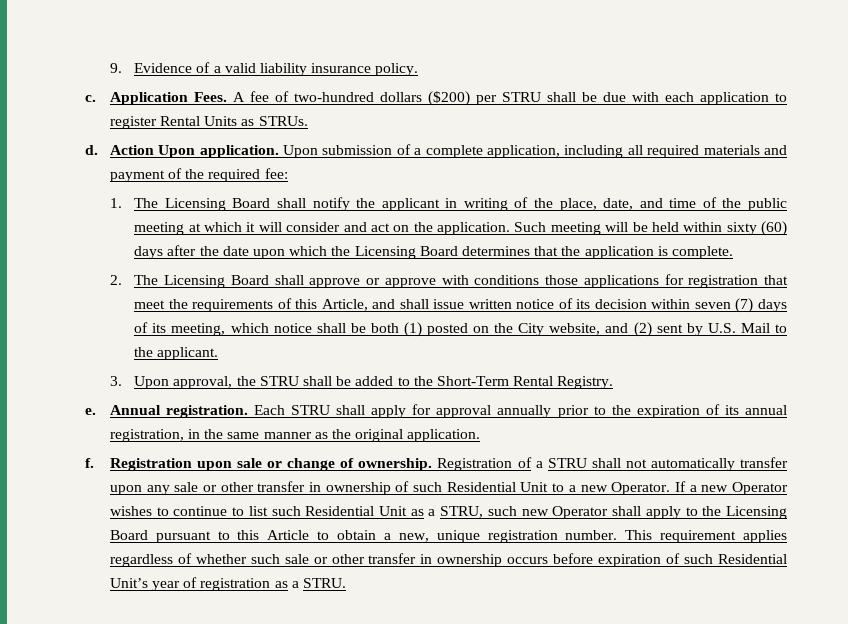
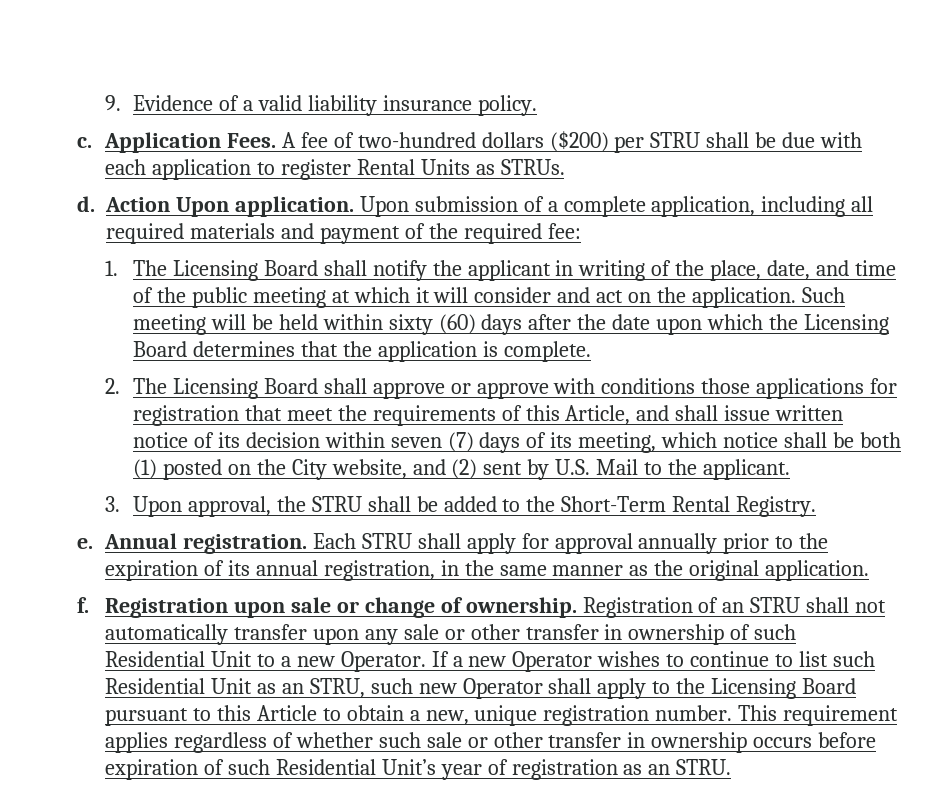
[535,461,543,468] a -> [722,602,745,613] an
[428,509,436,516] a -> [281,683,304,694] an
[291,581,299,588] a -> [648,764,671,775] an

